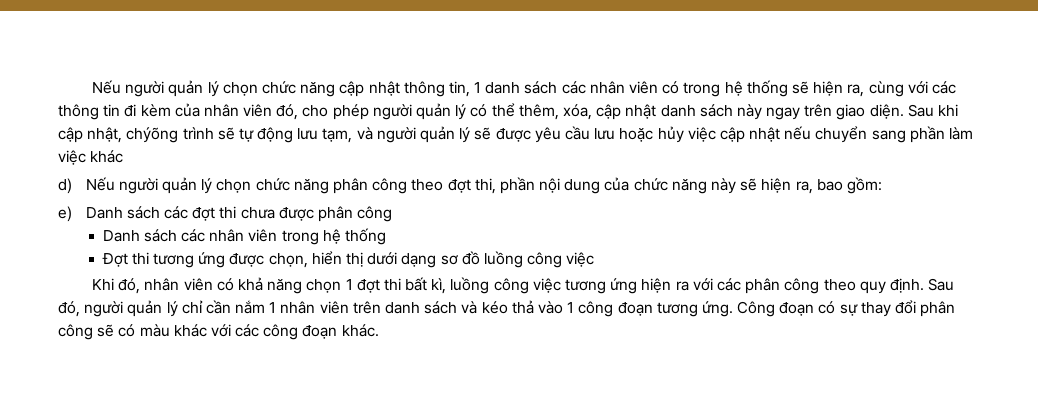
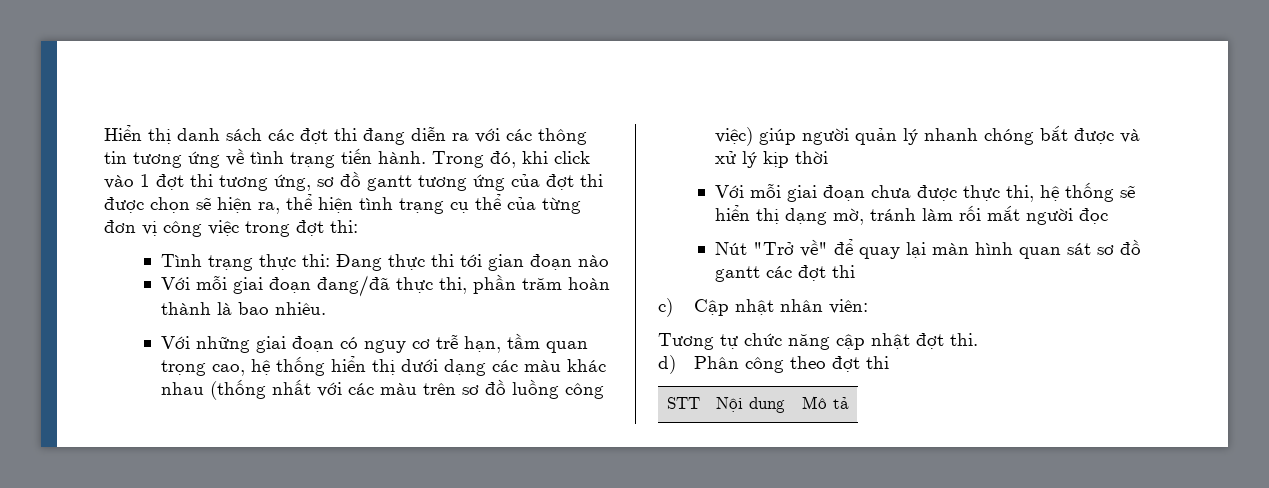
[92,80,956,97] [58,103,958,120] [58,126,973,143] [58,150,124,165] [58,177,882,194] [58,206,393,222] [102,228,387,245] [101,251,595,268] [92,277,955,294] [58,300,956,317] [58,324,379,340] Nếu người quản lý chọn chức năng cập nhật thông tin, 1 danh sách các nhân viên có trong hệ thống sẽ hiện ra, cùng với các thông tin đi kèm của nhân viên đó, cho phép người quản lý có thể thêm, xóa, cập nhật danh sách này ngay trên giao diện. Sau khi cập nhật, chýõng trình sẽ tự động lưu tạm, và người quản lý sẽ được yêu cầu lưu hoặc hủy việc cập nhật nếu chuyển sang phần làm việc khác // d) Nếu người quản lý chọn chức năng phân công theo đợt thi, phần nội dung của chức năng này sẽ hiện ra, bao gồm: // e) Danh sách các đợt thi chưa được phân công // Danh sách các nhân viên trong hệ thống // Đợt thi tương ứng được chọn, hiển thị dưới dạng sơ đồ luồng công việc // Khi đó, nhân viên có khả năng chọn 1 đợt thi bất kì, luồng công việc tương ứng hiện ra với các phân công theo quy định. Sau đó, người quản lý chỉ cần nắm 1 nhân viên trên danh sách và kéo thả vào 1 công đoạn tương ứng. Công đoạn có sự thay đổi phân công sẽ có màu khác với các công đoạn khác. -> [104,125,587,145] [104,148,590,168] [104,171,603,191] [104,194,581,214] [104,220,358,237] [161,254,610,271] [161,274,611,297] [161,302,327,315] [161,333,589,353] [161,356,607,376] [161,379,605,400] [715,125,1141,146] [715,151,829,168] [715,182,1136,202] [715,205,1109,225] [715,239,1142,259] [715,265,856,282] [658,298,869,317] [658,333,978,350] [658,355,890,374] [666,397,700,409] [716,397,785,413] [802,396,849,409] Hiển thị danh sách các đợt thi đang diễn ra với các thông tin tương ứng về tình trạng tiến hành. Trong đó, khi click vào 1 đợt thi tương ứng, sơ đồ gantt tương ứng của đợt thi được chọn sẽ hiện ra, thể hiện tình trạng cụ thể của từng đơn vị công việc trong đợt thi: // Tình trạng thực thi: Đang thực thi tới gian đoạn nào // Với mỗi giai đoạn đang/đã thực thi, phần trăm hoàn thành là bao nhiêu. // Với những giai đoạn có nguy cơ trễ hạn, tầm quan trọng cao, hệ thống hiển thị dưới dạng các màu khác nhau (thống nhất với các màu trên sơ đồ luồng công việc) giúp người quản lý nhanh chóng bắt được và xử lý kịp thời // Với mỗi giai đoạn chưa được thực thi, hệ thống sẽ hiển thị dạng mờ, tránh làm rối mắt người đọc // Nút "Trở về" để quay lại màn hình quan sát sơ đồ gantt các đợt thi // c) Cập nhật nhân viên: // Tương tự chức năng cập nhật đợt thi. // d) Phân công theo đợt thi // STT | Nội dung | Mô tả

